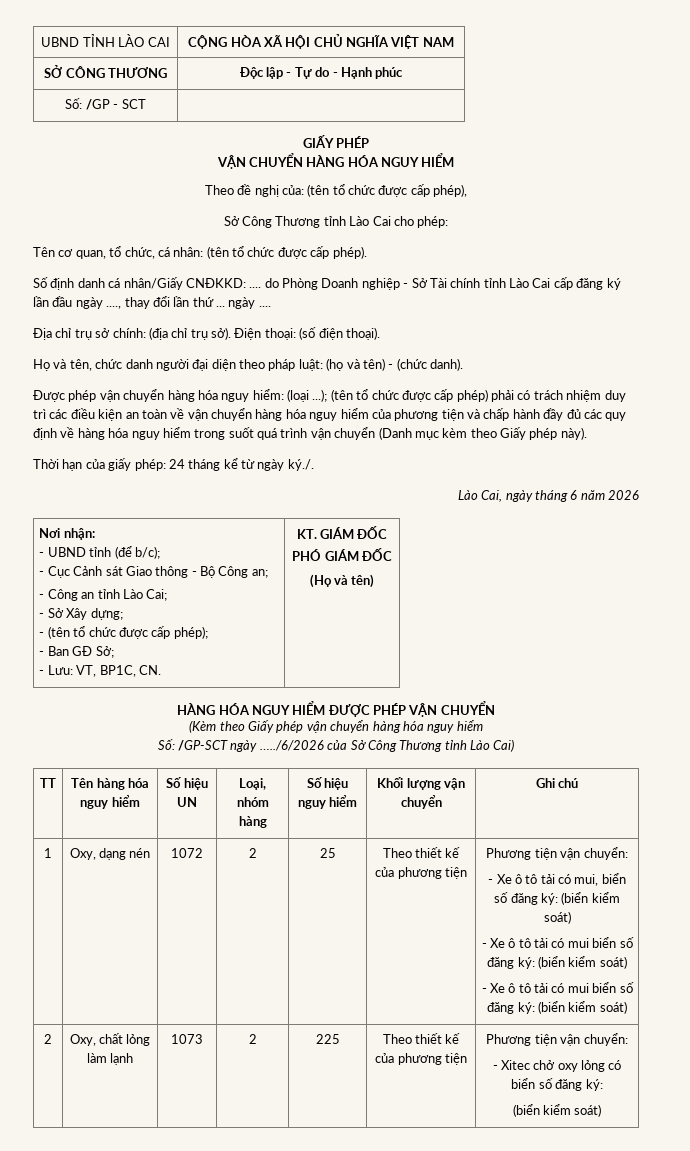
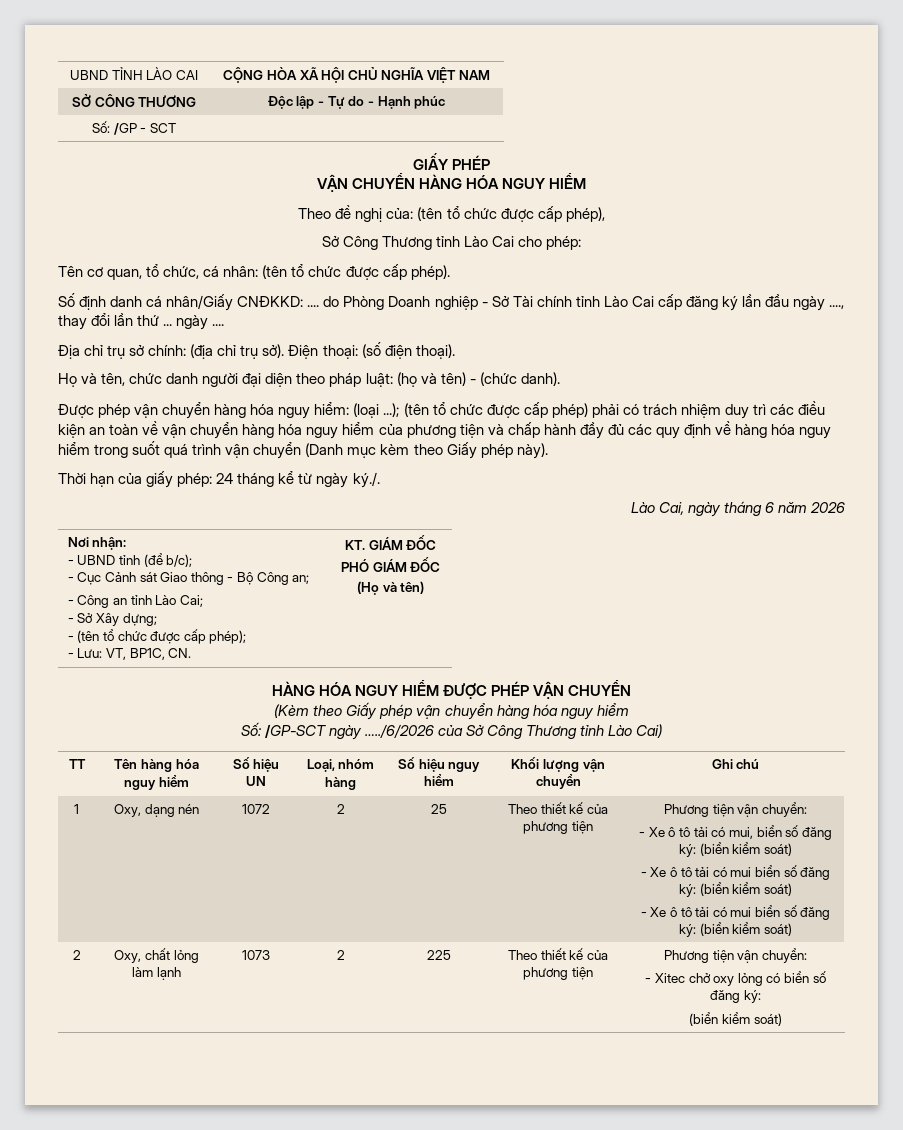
[39,646,114,658] // - Ban GĐ Sở; -> (247, 637) none

